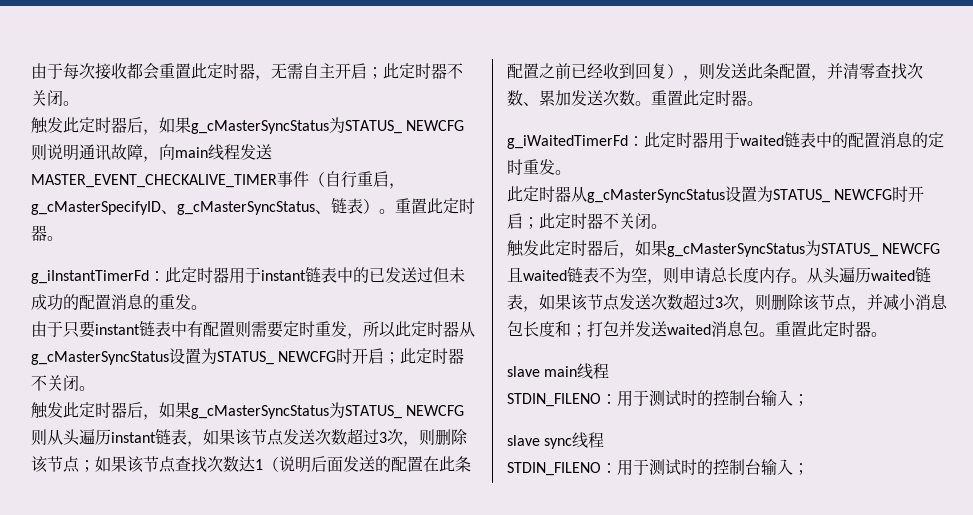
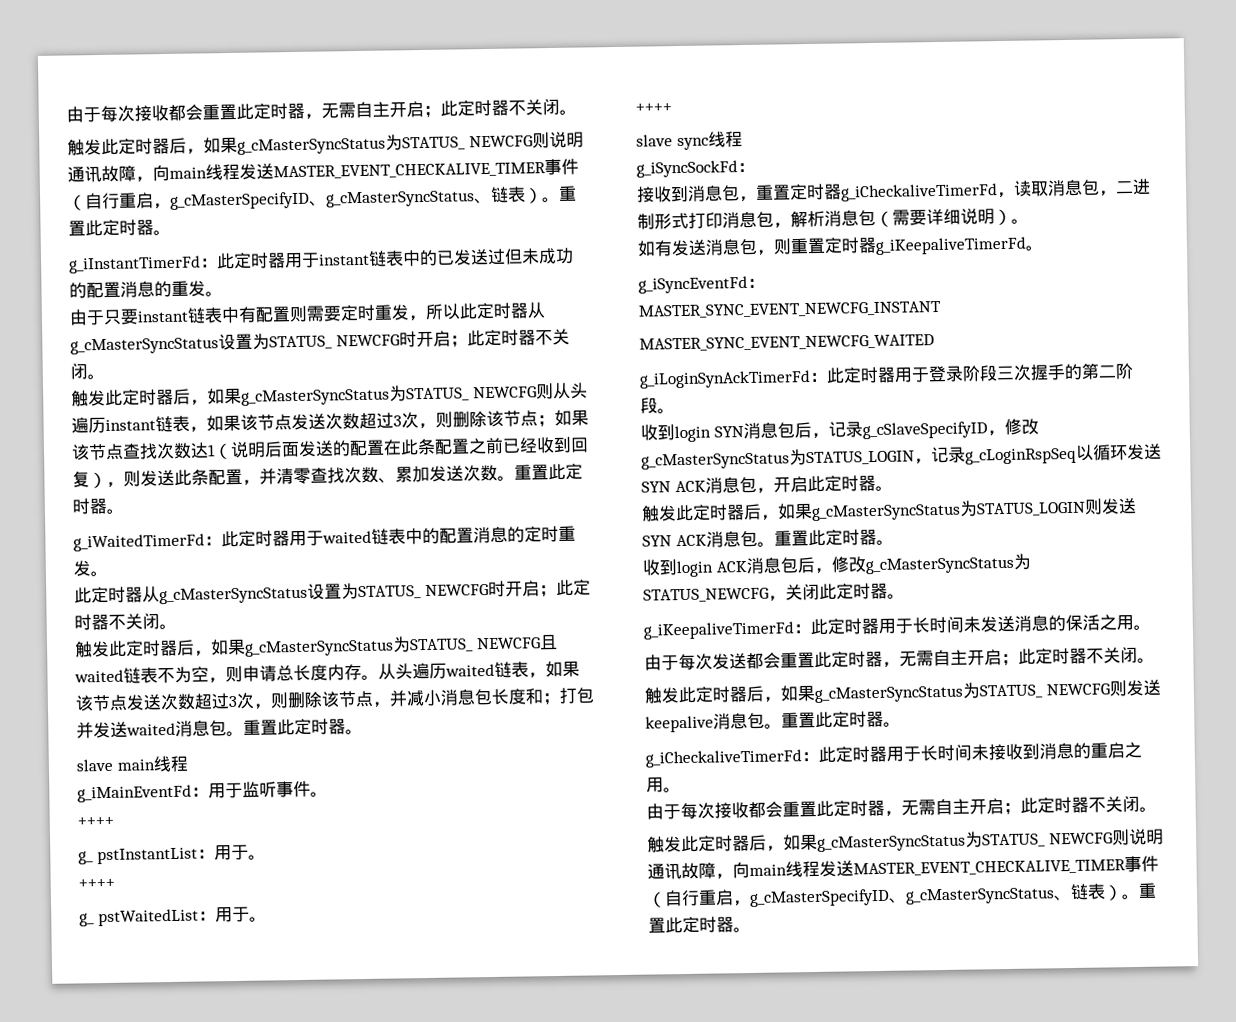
[507,390,809,407] STDIN_FILENO：用于测试时的控制台输入； -> [77,780,328,803] [77,816,114,826] [78,844,266,865] [78,878,115,888] [79,906,267,927] [635,103,672,112] g_iMainEventFd：用于监听事件。 // ++++ // g_ pstInstantList：用于。 // ++++ // g_ pstWaitedList：用于。 // ++++
[507,459,809,476] STDIN_FILENO：用于测试时的控制台输入； -> [636,160,755,178] [636,178,1151,203] [637,208,1029,230] [637,236,1044,257] [638,275,765,294] [638,300,941,319] [639,334,935,352] [639,362,1134,389] [640,397,675,414] [640,418,1039,443] [641,443,1162,470] [641,474,893,494] [641,497,1137,522] [642,528,894,548] [642,553,1031,578] [643,582,905,603] [643,614,1151,640] [644,646,1155,671] [644,679,1161,704] [645,710,901,733] [645,741,1142,768] [646,777,681,793] [646,795,1157,820] [647,828,1164,853] [647,855,1159,880] [647,882,1157,908] [648,916,751,934] g_iSyncSockFd： // 接收到消息包，重置定时器g_iCheckaliveTimerFd，读取消息包，二进制形式打印消息包，解析消息包（需要详细说明）。 // 如有发送消息包，则重置定时器g_iKeepaliveTimerFd。 // g_iSyncEventFd： // MASTER_SYNC_EVENT_NEWCFG_INSTANT // MASTER_SYNC_EVENT_NEWCFG_WAITED // g_iLoginSynAckTimerFd：此定时器用于登录阶段三次握手的第二阶段。 // 收到login SYN消息包后，记录g_cSlaveSpecifyID，修改g_cMasterSyncStatus为STATUS_LOGIN，记录g_cLoginRspSeq以循环发送SYN ACK消息包，开启此定时器。 // 触发此定时器后，如果g_cMasterSyncStatus为STATUS_LOGIN则发送SYN ACK消息包。重置此定时器。 // 收到login ACK消息包后，修改g_cMasterSyncStatus为STATUS_NEWCFG，关闭此定时器。 // g_iKeepaliveTimerFd：此定时器用于长时间未发送消息的保活之用。 // 由于每次发送都会重置此定时器，无需自主开启；此定时器不关闭。 // 触发此定时器后，如果g_cMasterSyncStatus为STATUS_ NEWCFG则发送keepalive消息包。重置此定时器。 // g_iCheckaliveTimerFd：此定时器用于长时间未接收到消息的重启之用。 // 由于每次接收都会重置此定时器，无需自主开启；此定时器不关闭。 // 触发此定时器后，如果g_cMasterSyncStatus为STATUS_ NEWCFG则说明通讯故障，向main线程发送MASTER_EVENT_CHECKALIVE_TIMER事件（自行重启，g_cMasterSpecifyID、g_cMasterSyncStatus、链表）。重置此定时器。

